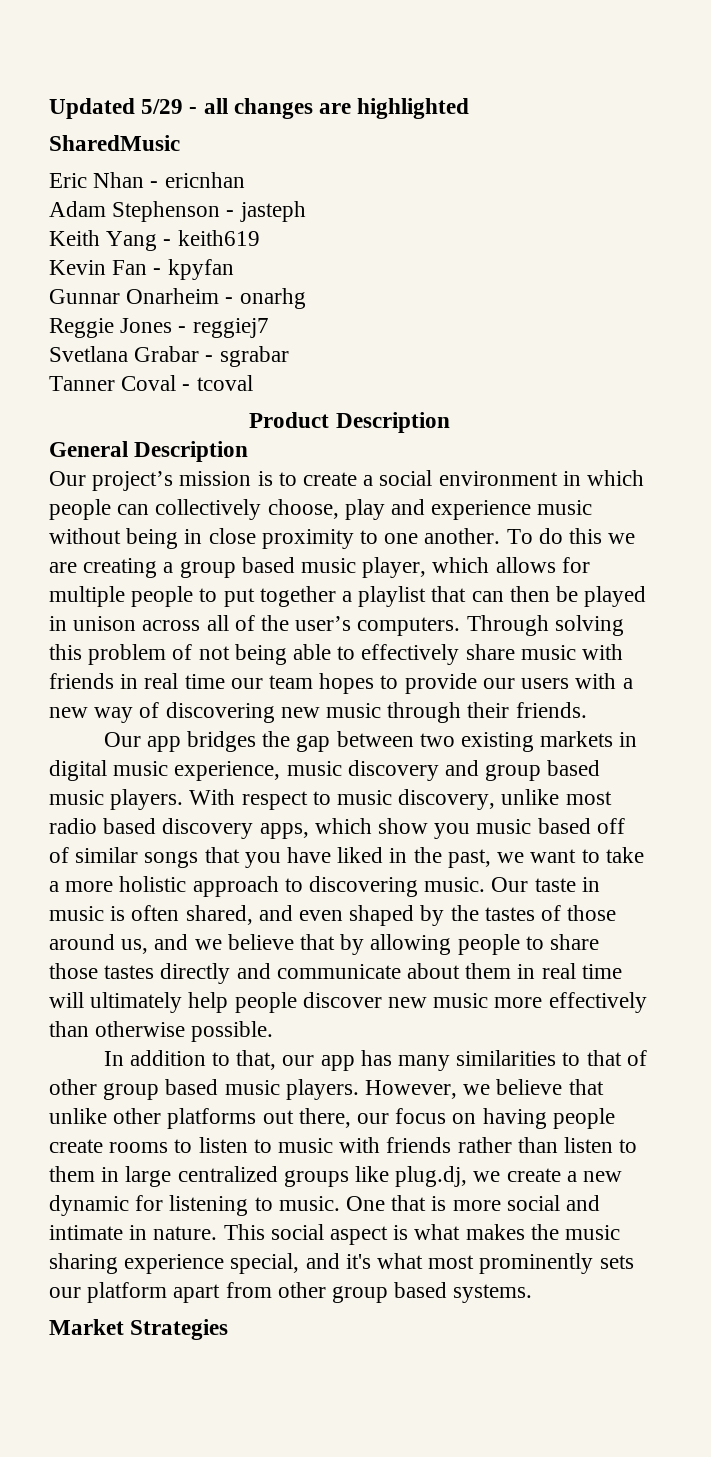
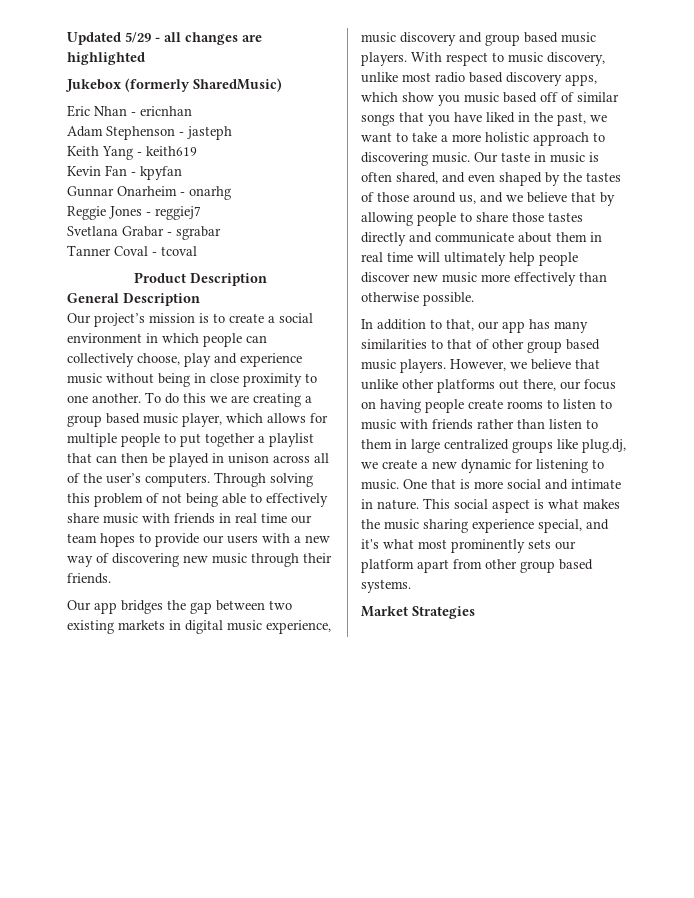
[49,135,180,151] SharedMusic -> [65,78,282,92] Jukebox (formerly SharedMusic)

